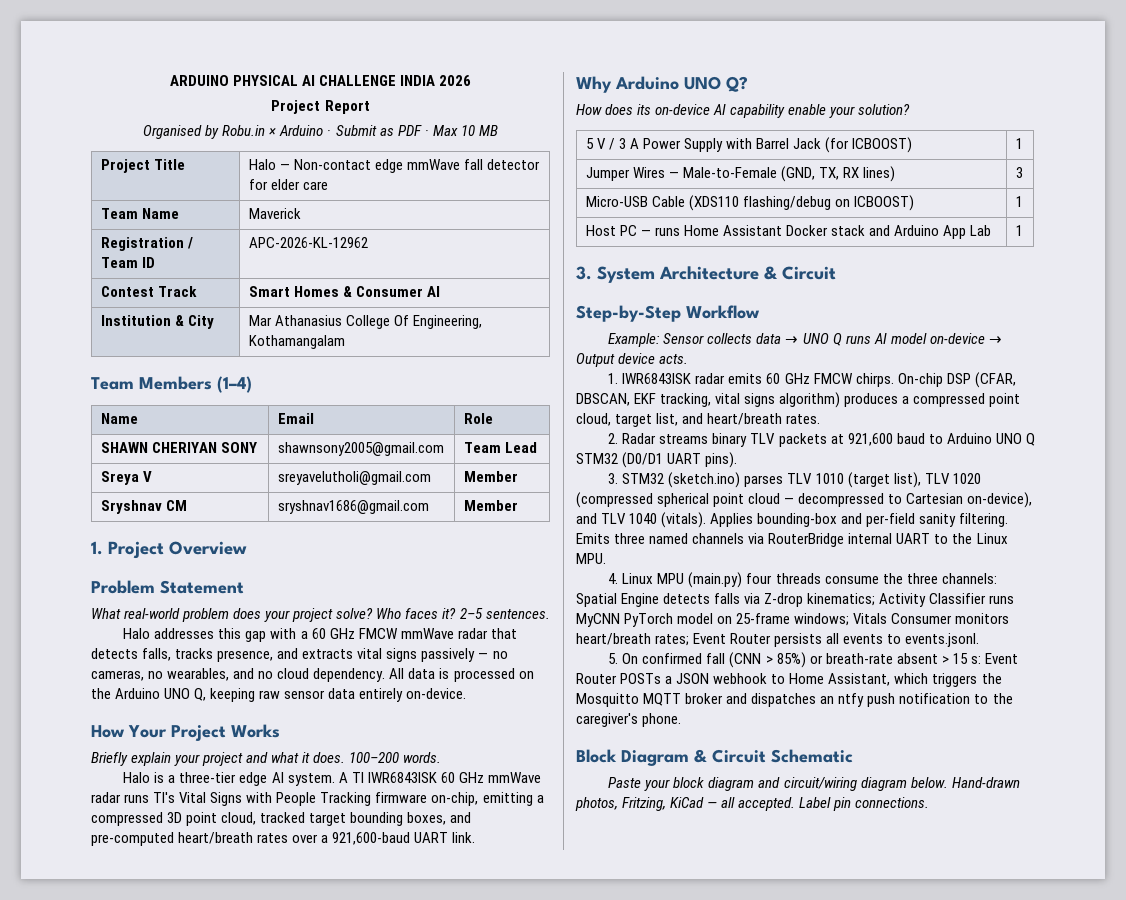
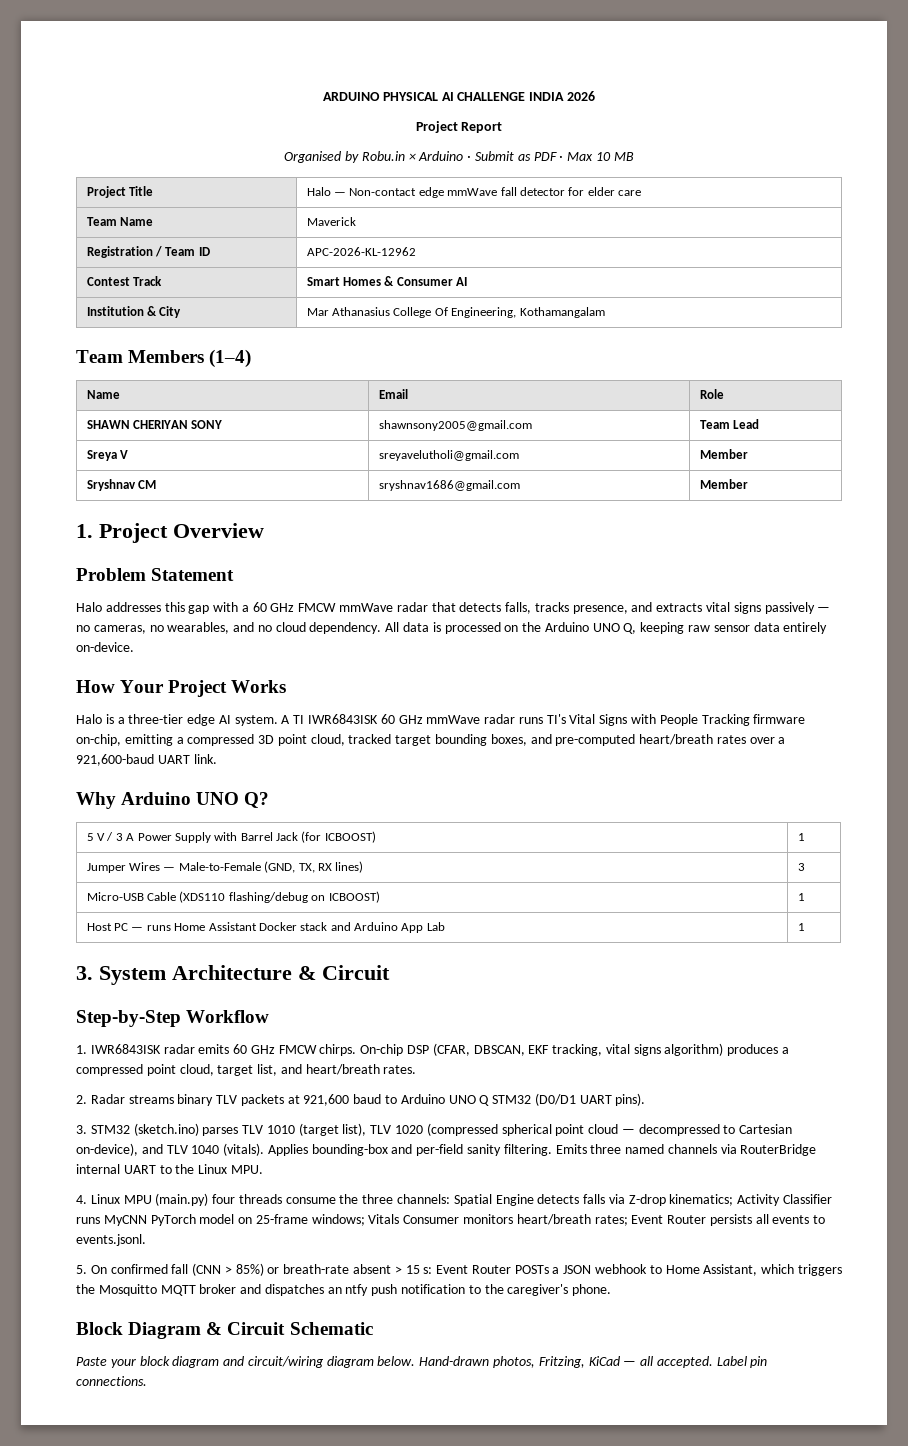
[91,608,550,622] // What real-world problem does your project solve? Who faces it? 2–5 sentences. -> (235, 574) none
[91,752,442,766] // Briefly explain your project and what it does. 100–200 words. -> (287, 686) none
[576,104,911,118] // How does its on-device AI capability enable your solution? -> (270, 800) none
[608,333,1002,347] [576,353,689,367] // Example: Sensor collects data → UNO Q runs AI model on-device → Output device acts. -> (270, 1016) none

